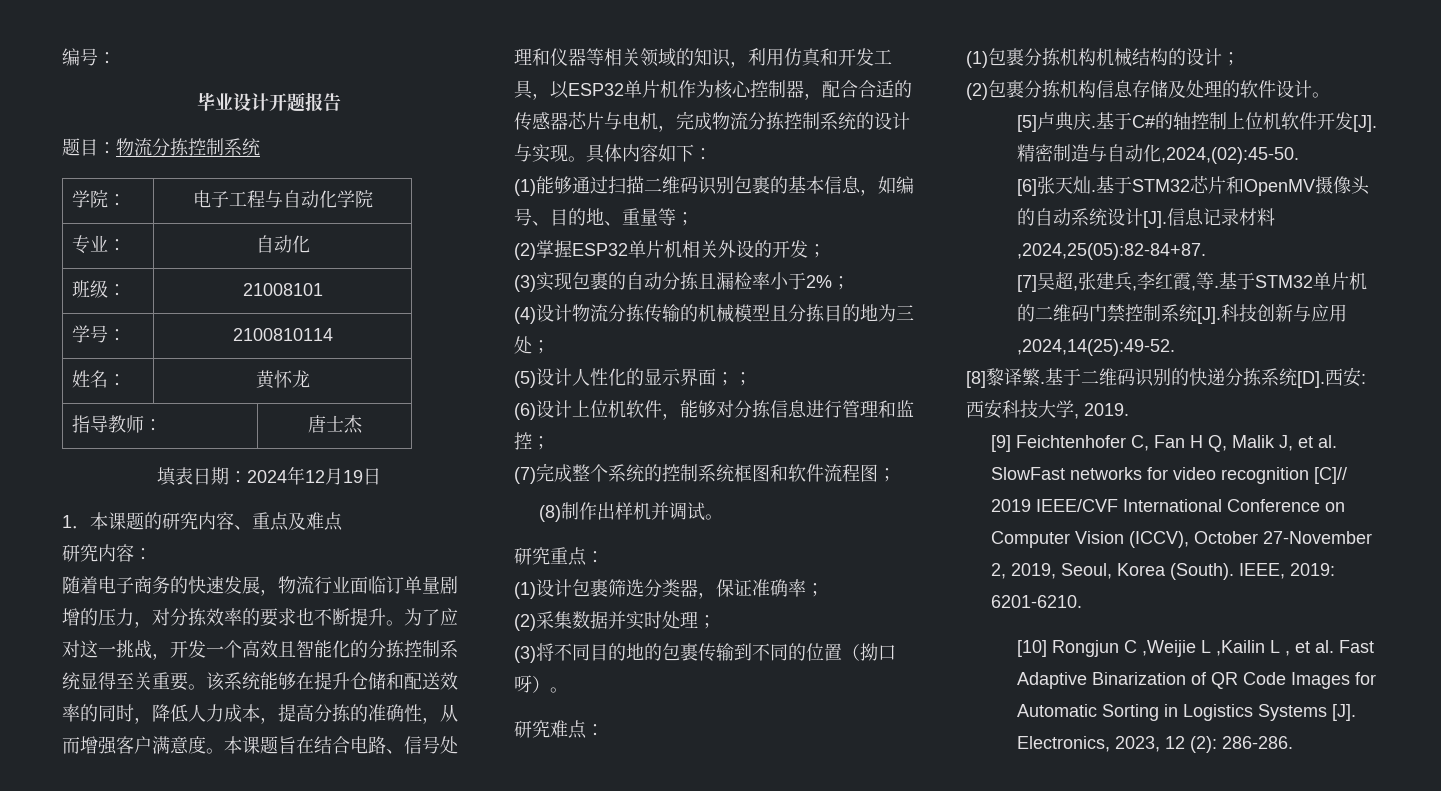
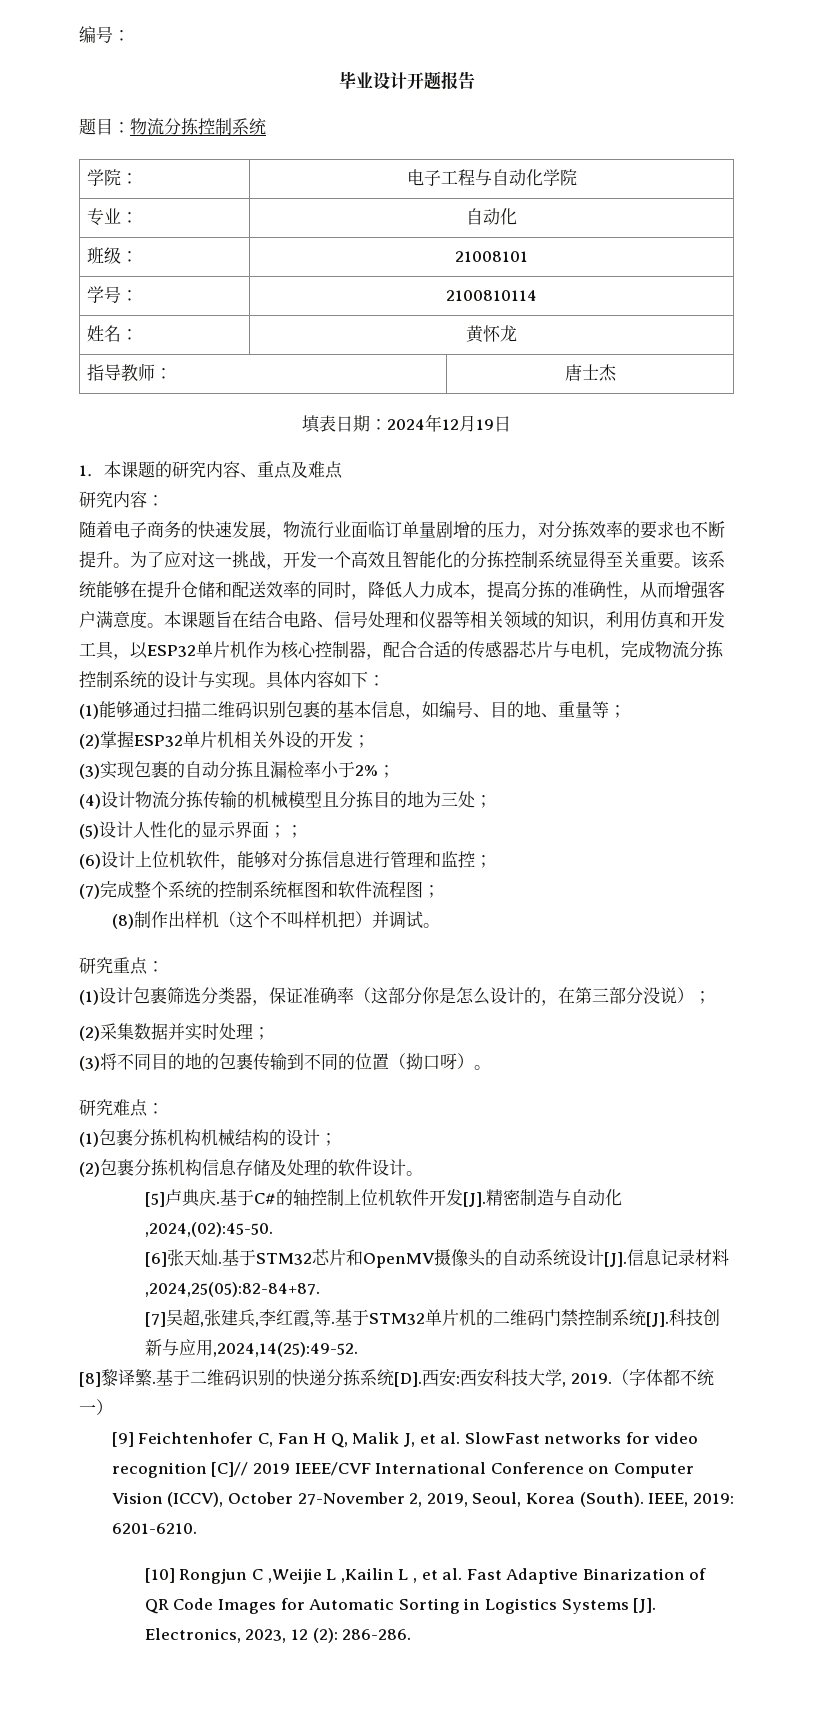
(652, 511) none -> [218,911,372,928] （这个不叫样机把）
(806, 588) none -> [354,987,694,1006] （这部分你是怎么设计的，在第三部分没说）
(1129, 409) none -> [611,1369,714,1386] [79,1399,113,1415] （字体都不统一）

